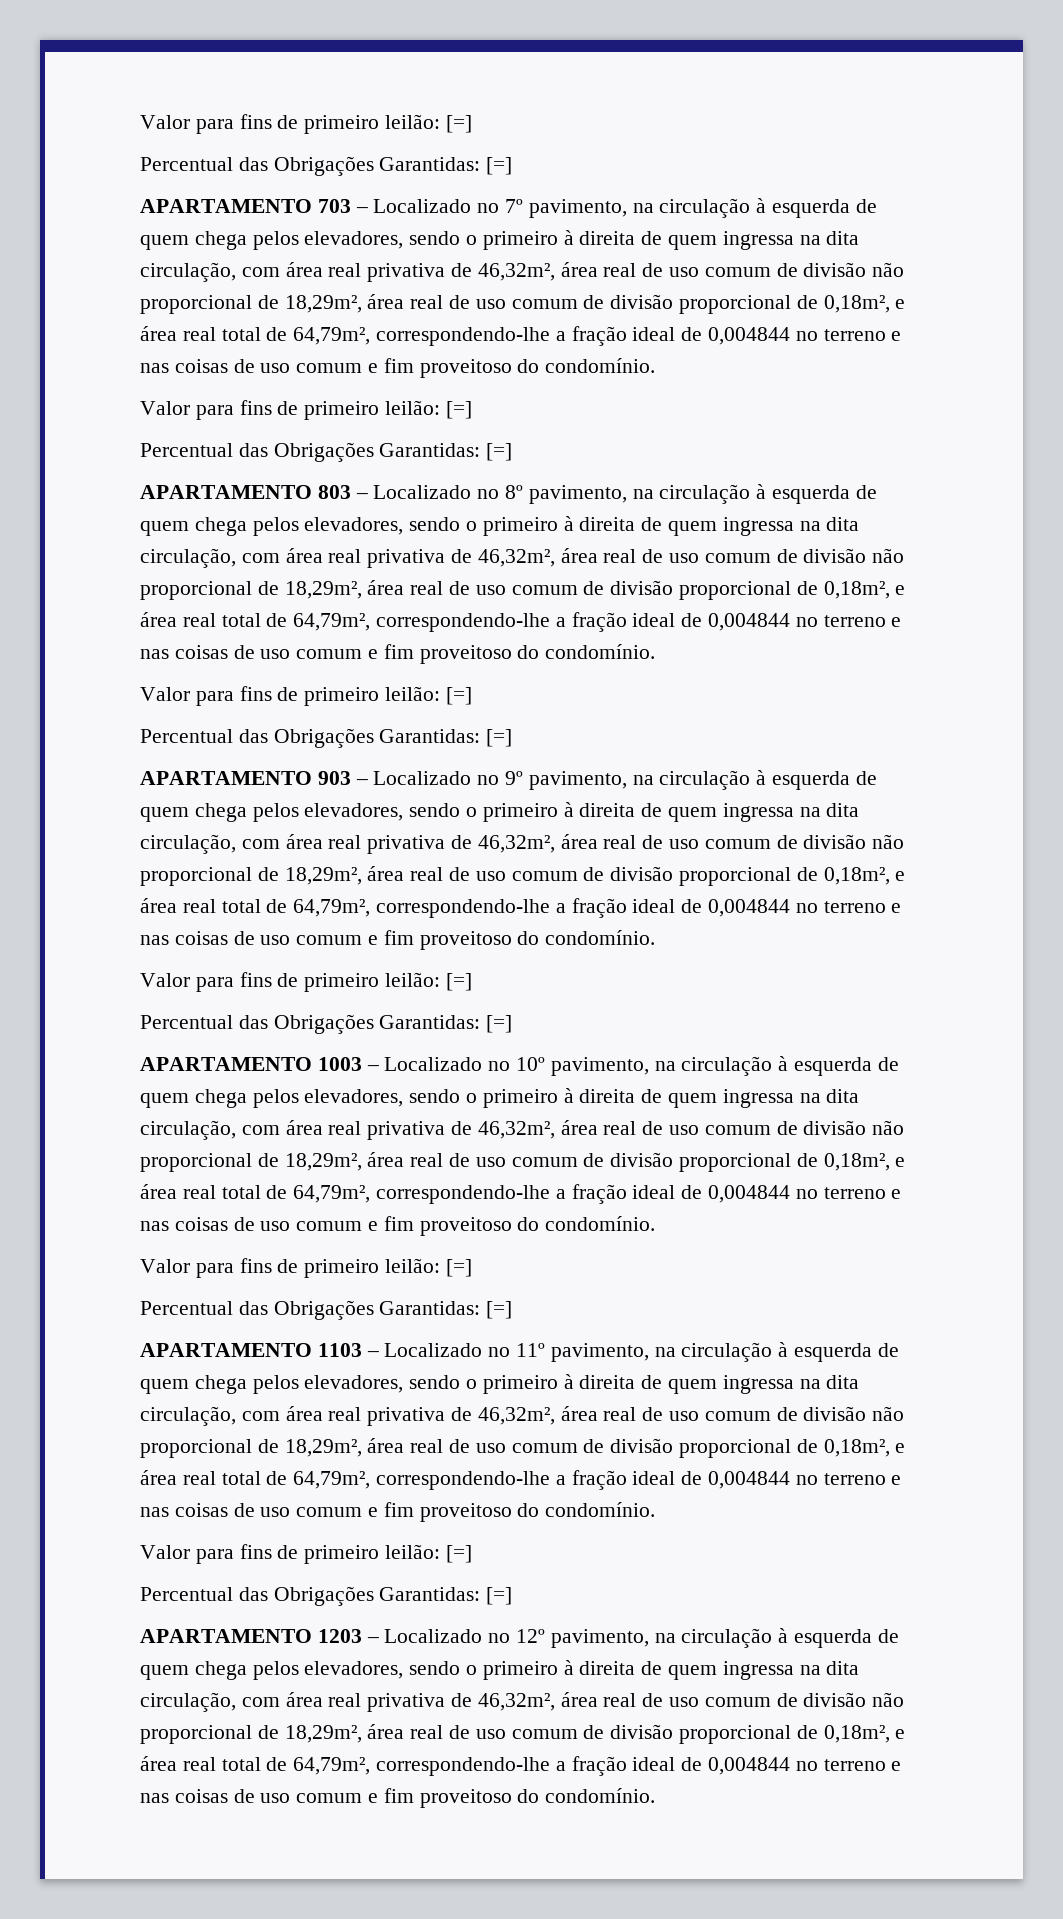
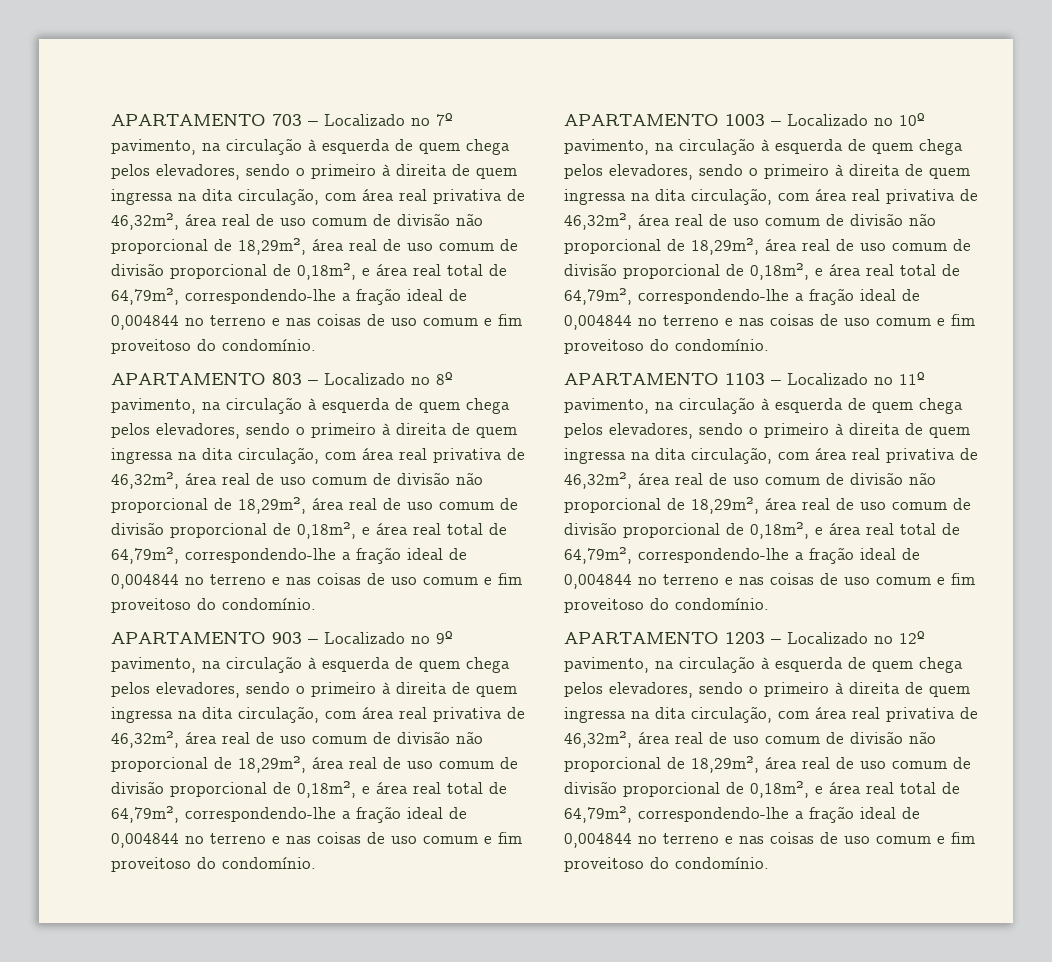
[140,114,472,134] [140,156,513,176] Valor para fins de primeiro leilão: [=] // Percentual das Obrigações Garantidas: [=] // -> (111, 120) none
[140,400,472,420] [140,442,513,462] // Valor para fins de primeiro leilão: [=] // Percentual das Obrigações Garantidas: [=] -> (316, 345) none
[140,686,472,706] [140,728,513,748] // Valor para fins de primeiro leilão: [=] // Percentual das Obrigações Garantidas: [=] -> (316, 604) none
[140,972,472,992] [140,1014,513,1034] // Valor para fins de primeiro leilão: [=] // Percentual das Obrigações Garantidas: [=] -> (316, 863) none
[140,1258,472,1278] [140,1300,513,1320] // Valor para fins de primeiro leilão: [=] // Percentual das Obrigações Garantidas: [=] -> (769, 345) none
[140,1544,472,1564] [140,1586,513,1606] // Valor para fins de primeiro leilão: [=] // Percentual das Obrigações Garantidas: [=] -> (769, 604) none

